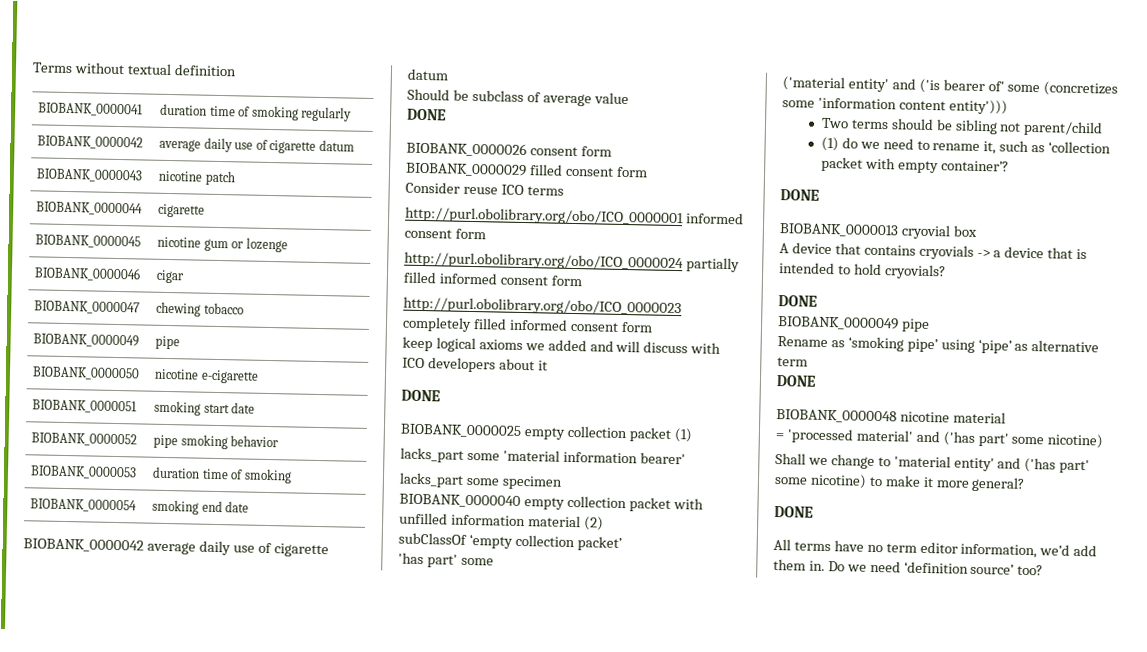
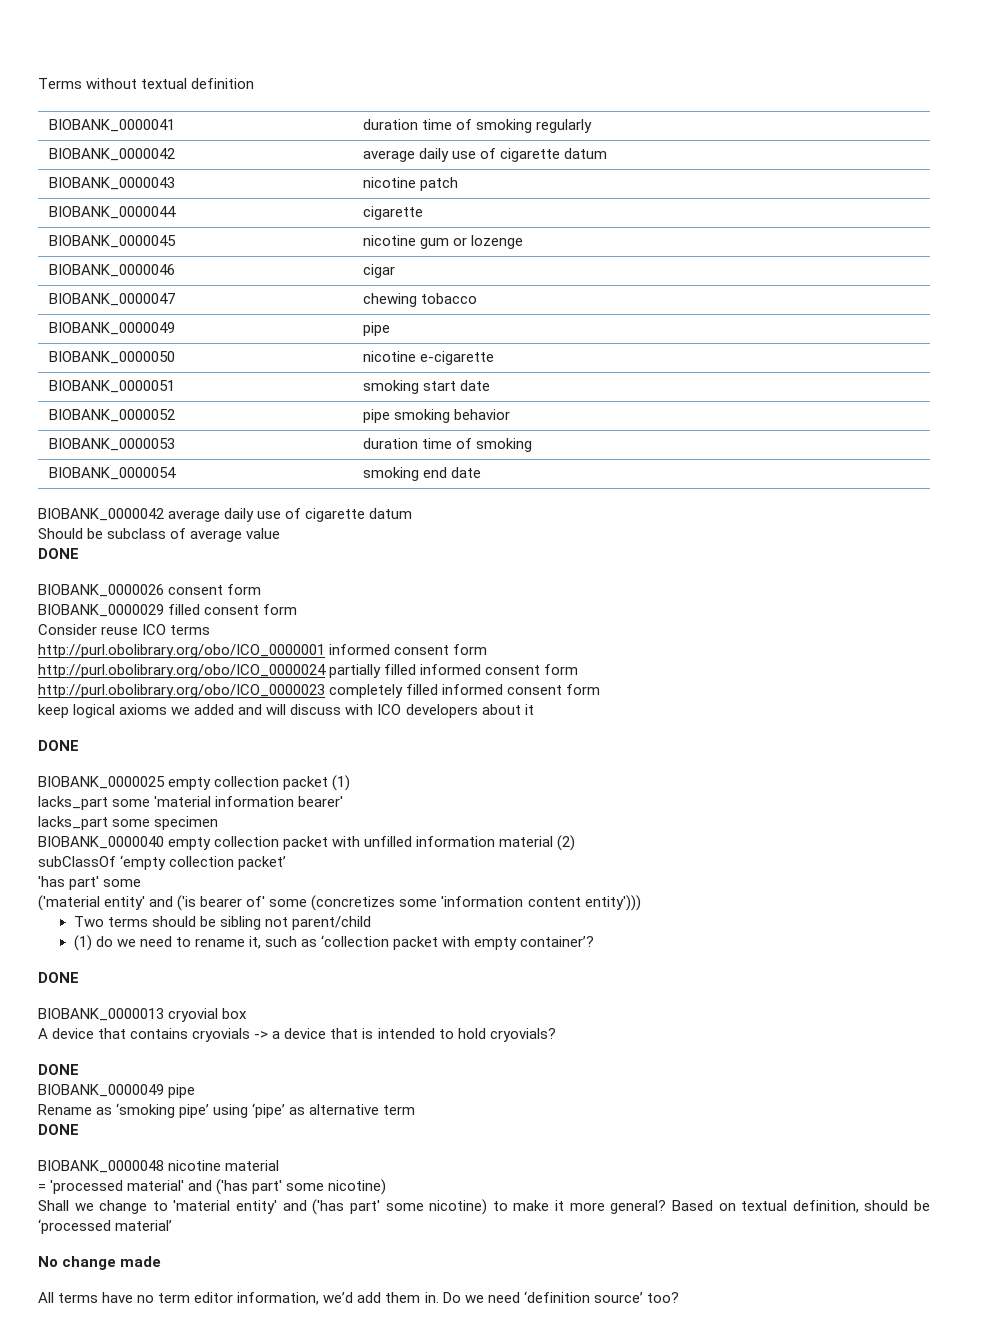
[774,505,814,518] // DONE -> [671,1200,930,1213] [38,1219,173,1234] [38,1256,162,1270] Based on textual definition, should be ‘processed material’ // No change made

